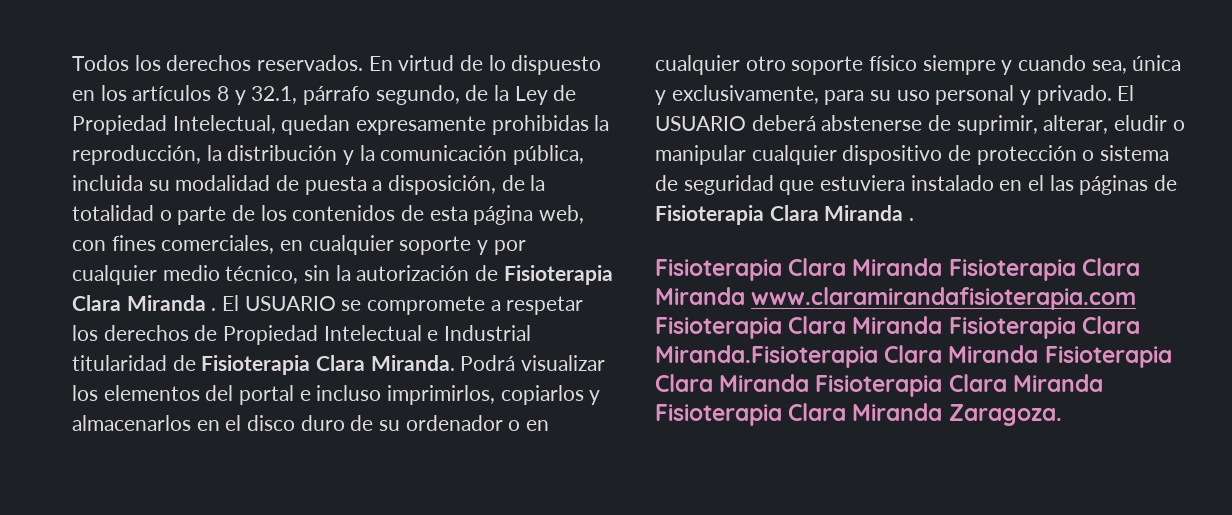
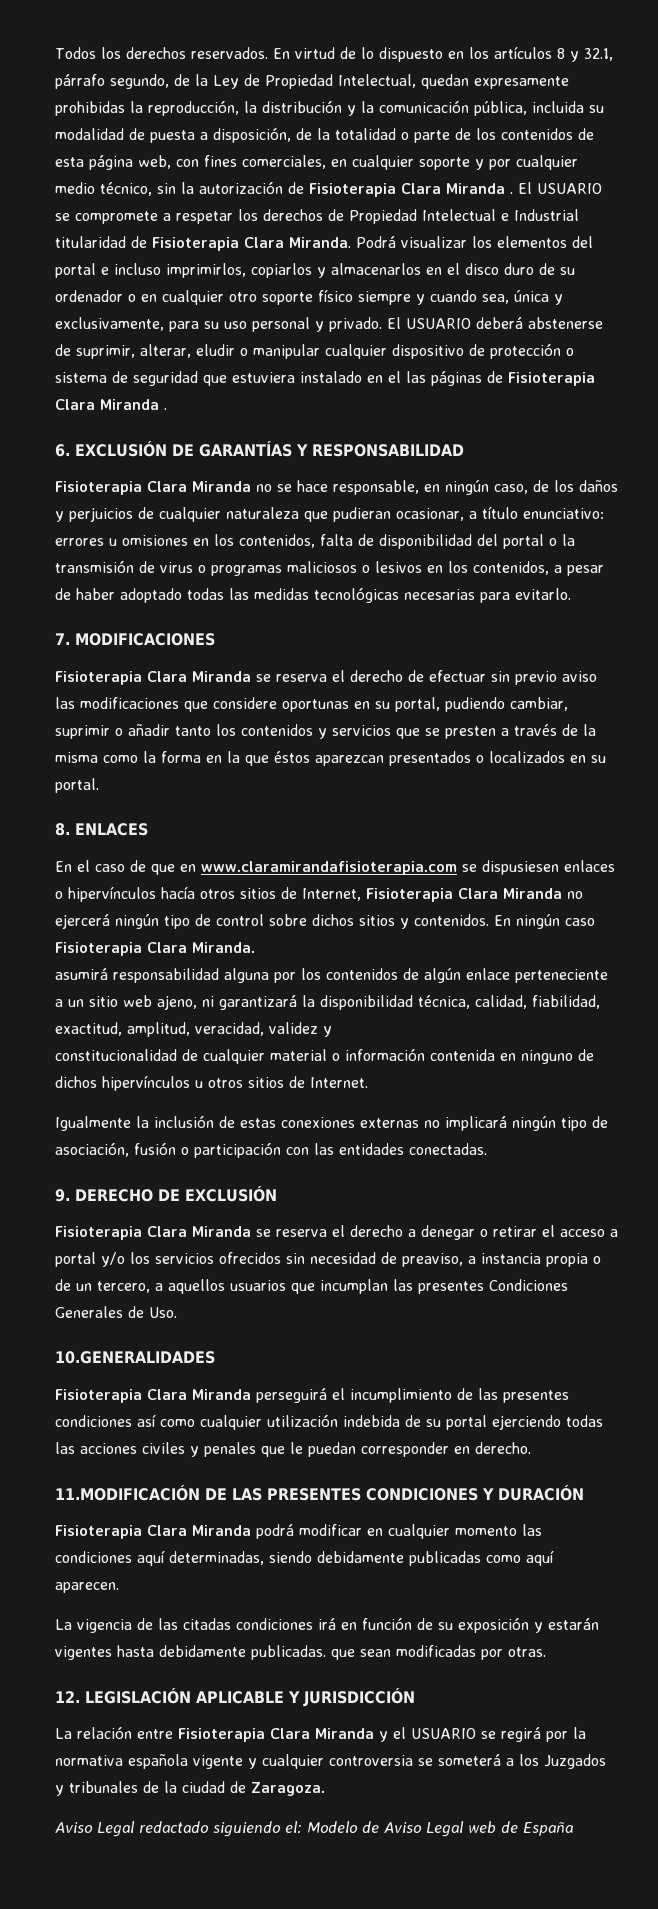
[655,258,1140,281] [655,287,1137,310] [655,316,1140,339] [655,345,1172,368] [655,374,1103,397] [655,403,1062,426] Fisioterapia Clara Miranda Fisioterapia Clara Miranda www.claramirandafisioterapia.com Fisioterapia Clara Miranda Fisioterapia Clara Miranda.Fisioterapia Clara Miranda Fisioterapia Clara Miranda Fisioterapia Clara Miranda Fisioterapia Clara Miranda Zaragoza. -> [55,441,464,457] [55,480,618,495] [55,506,604,522] [55,534,575,549] [55,560,604,576] [55,587,571,603] [55,633,215,646] [55,670,597,685] [55,697,568,712] [55,724,596,739] [55,751,606,766] [55,778,99,793] [55,823,148,836] [55,860,615,875] [55,886,583,902] [55,914,595,929] [55,942,255,956] [55,968,608,983] [55,995,600,1010] [55,1022,332,1037] [55,1048,594,1064] [55,1075,368,1091] [55,1115,608,1131] [55,1142,487,1158] [55,1186,277,1202] [55,1225,618,1240] [55,1252,601,1267] [55,1279,568,1294] [55,1306,177,1318] [55,1351,215,1364] [55,1388,569,1403] [55,1414,603,1430] [55,1442,531,1457] [55,1485,584,1501] [55,1524,542,1539] [55,1550,554,1566] [55,1582,119,1593] [55,1617,599,1633] [55,1645,546,1660] [55,1688,415,1707] [55,1726,586,1742] [55,1754,606,1769] [55,1781,325,1796] [55,1821,573,1837] 6. EXCLUSIÓN DE GARANTÍAS Y RESPONSABILIDAD // Fisioterapia Clara Miranda no se hace responsable, en ningún caso, de los daños y perjuicios de cualquier naturaleza que pudieran ocasionar, a título enunciativo: errores u omisiones en los contenidos, falta de disponibilidad del portal o la transmisión de virus o programas maliciosos o lesivos en los contenidos, a pesar de haber adoptado todas las medidas tecnológicas necesarias para evitarlo. // 7. MODIFICACIONES // Fisioterapia Clara Miranda se reserva el derecho de efectuar sin previo aviso las modificaciones que considere oportunas en su portal, pudiendo cambiar, suprimir o añadir tanto los contenidos y servicios que se presten a través de la misma como la forma en la que éstos aparezcan presentados o localizados en su portal. // 8. ENLACES // En el caso de que en www.claramirandafisioterapia.com se dispusiesen enlaces o hipervínculos hacía otros sitios de Internet, Fisioterapia Clara Miranda no ejercerá ningún tipo de control sobre dichos sitios y contenidos. En ningún caso Fisioterapia Clara Miranda. // asumirá responsabilidad alguna por los contenidos de algún enlace perteneciente a un sitio web ajeno, ni garantizará la disponibilidad técnica, calidad, fiabilidad, exactitud, amplitud, veracidad, validez y // constitucionalidad de cualquier material o información contenida en ninguno de dichos hipervínculos u otros sitios de Internet. // Igualmente la inclusión de estas conexiones externas no implicará ningún tipo de asociación, fusión o participación con las entidades conectadas. // 9. DERECHO DE EXCLUSIÓN // Fisioterapia Clara Miranda se reserva el derecho a denegar o retirar el acceso a portal y/o los servicios ofrecidos sin necesidad de preaviso, a instancia propia o de un tercero, a aquellos usuarios que incumplan las presentes Condiciones Generales de Uso. // 10.GENERALIDADES // Fisioterapia Clara Miranda perseguirá el incumplimiento de las presentes condiciones así como cualquier utilización indebida de su portal ejerciendo todas las acciones civiles y penales que le puedan corresponder en derecho. // 11.MODIFICACIÓN DE LAS PRESENTES CONDICIONES Y DURACIÓN // Fisioterapia Clara Miranda podrá modificar en cualquier momento las condiciones aquí determinadas, siendo debidamente publicadas como aquí aparecen. // La vigencia de las citadas condiciones irá en función de su exposición y estarán vigentes hasta debidamente publicadas. que sean modificadas por otras. // 12. LEGISLACIÓN APLICABLE Y JURISDICCIÓN // La relación entre Fisioterapia Clara Miranda y el USUARIO se regirá por la normativa española vigente y cualquier controversia se someterá a los Juzgados y tribunales de la ciudad de Zaragoza. // Aviso Legal redactado siguiendo el: Modelo de Aviso Legal web de España

